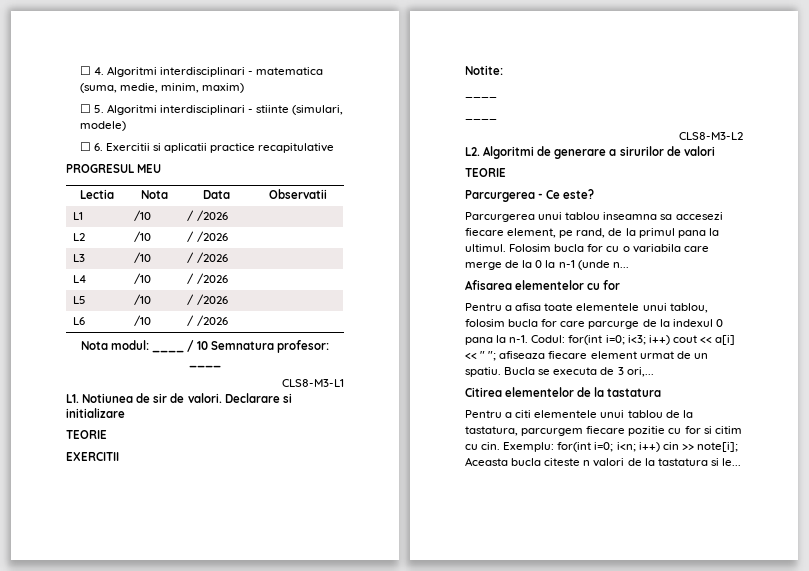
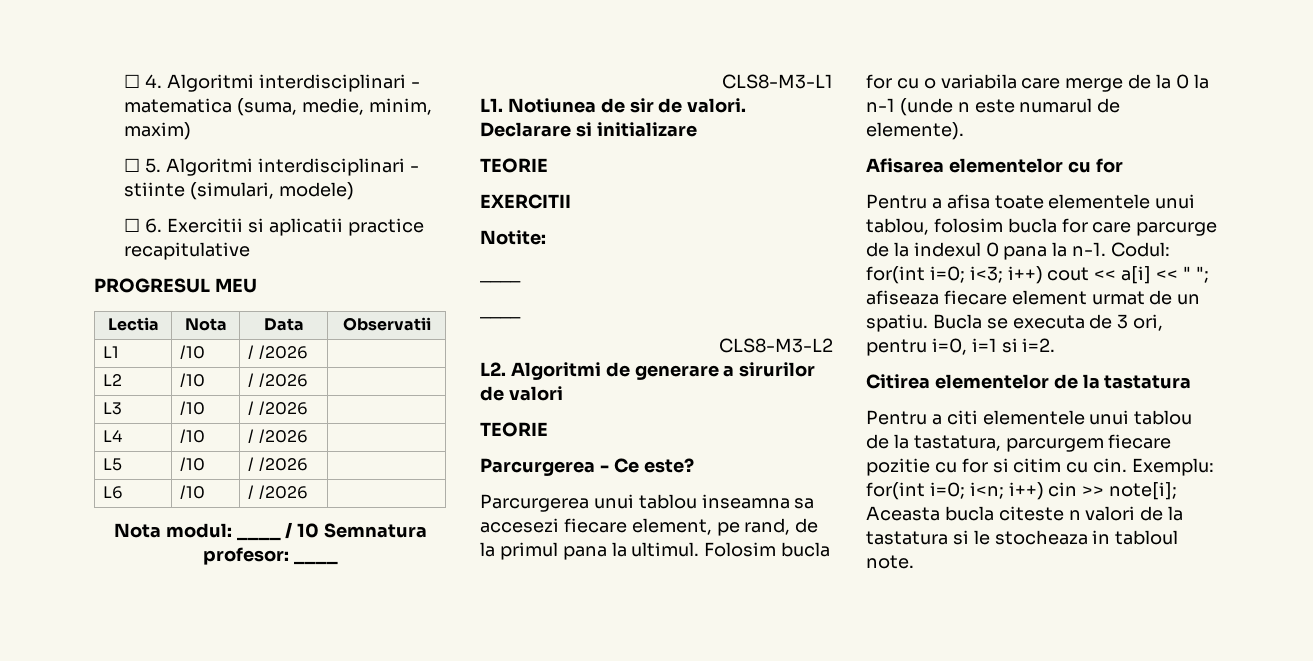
[612,262,629,268] n... -> [957,98,1121,113] [866,122,964,140] n este numarul de elemente).
[626,367,654,377] ori,... -> [1133,314,1164,331] [866,338,1056,356] ori, pentru i=0, i=1 si i=2.
[721,458,741,466] le... -> [973,530,1179,545] [866,555,914,569] le stocheaza in tabloul note.

